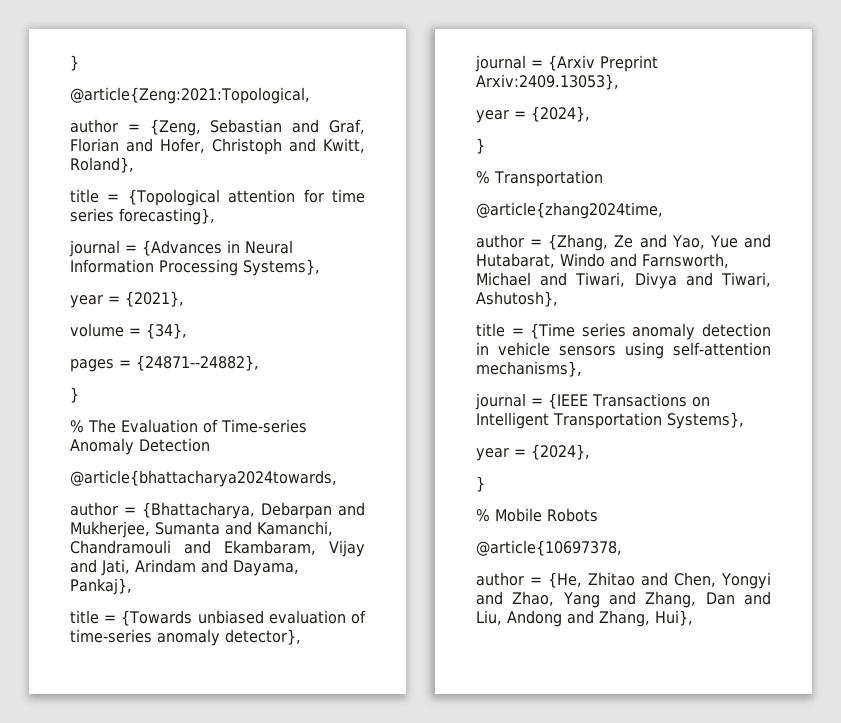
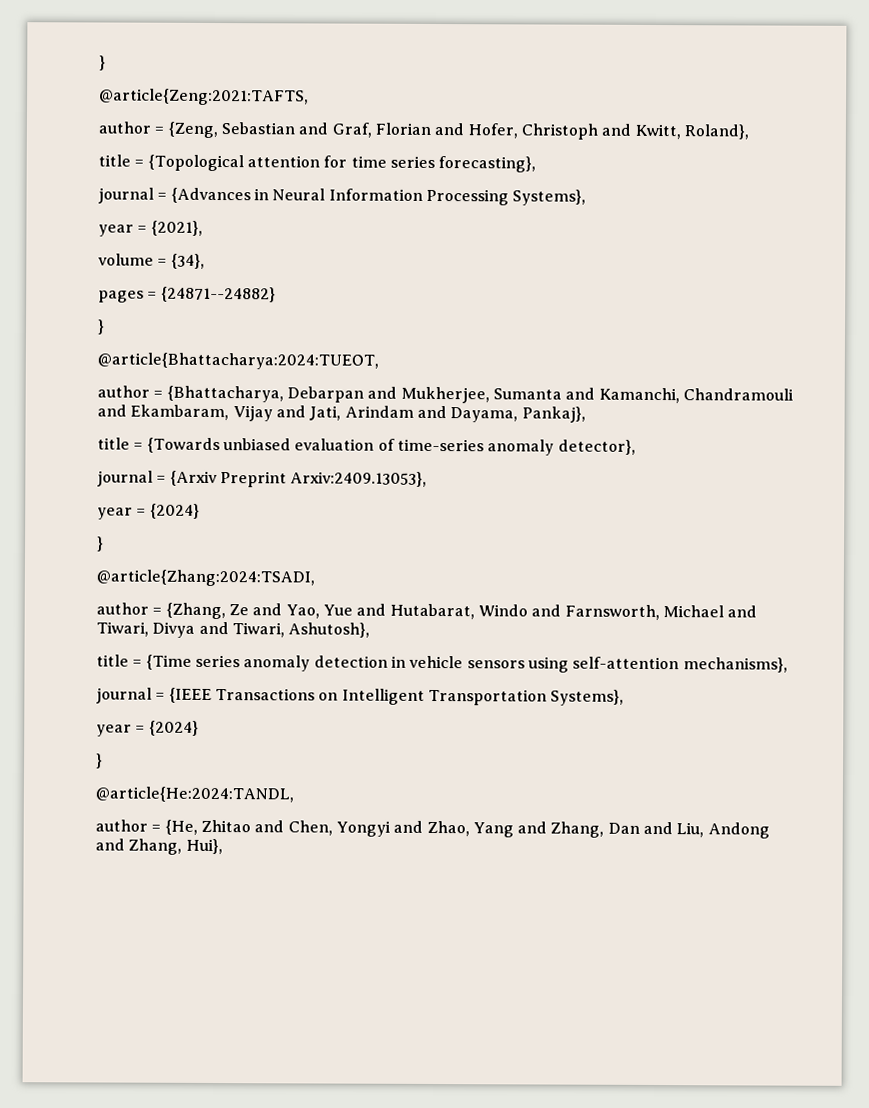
[70,55,79,71] [70,87,310,104] } // @article{Zeng:2021:Topological, -> [99,55,106,71] [99,88,309,106] } // @article{Zeng:2021:TAFTS,
[136,355,259,371] [70,387,79,403] [70,419,307,433] [70,438,210,455] [70,470,337,487] {24871--24882}, // } // % The Evaluation of Time-series Anomaly Detection // @article{bhattacharya2024towards, -> [160,286,276,303] [97,319,105,335] [97,352,379,370] {24871--24882} // } // @article{Bhattacharya:2024:TUEOT,
[531,106,590,122] [476,138,485,154] [476,170,603,187] [476,202,663,219] {2024}, // } // % Transportation // @article{zhang2024time, -> [149,503,200,519] [97,536,104,552] [96,569,315,587] {2024} // } // @article{Zhang:2024:TSADI,
[531,444,590,460] [476,476,485,492] [476,508,598,522] [476,540,622,556] {2024}, // } // % Mobile Robots // @article{10697378, -> [148,720,199,736] [96,753,103,769] [95,786,294,803] {2024} // } // @article{He:2024:TANDL,

